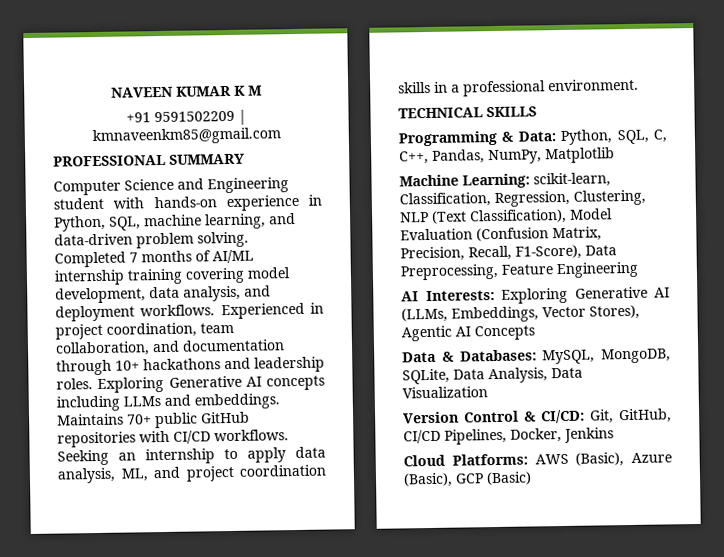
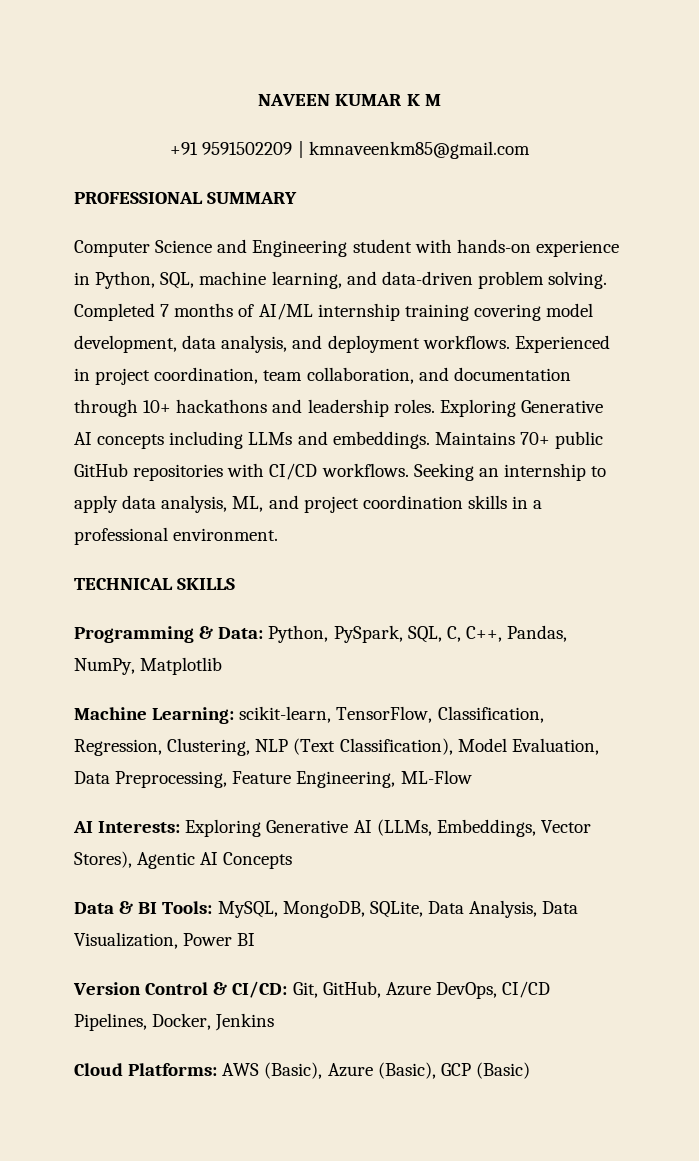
(614, 137) none -> [333,625,403,643] PySpark,
(611, 180) none -> [336,706,433,723] TensorFlow,
[400,226,602,242] [400,244,582,262] Evaluation (Confusion Matrix, Precision, Recall, F1-Score), -> [511,738,599,755] Evaluation,
[556,261,639,279] Engineering -> [296,770,472,788] Engineering, ML-Flow
[459,349,537,362] Databases: -> [138,901,213,914] BI Tools:
[402,386,488,399] Visualization -> [74,932,256,949] Visualization, Power BI
(672, 416) none -> [385,982,497,999] Azure DevOps,

